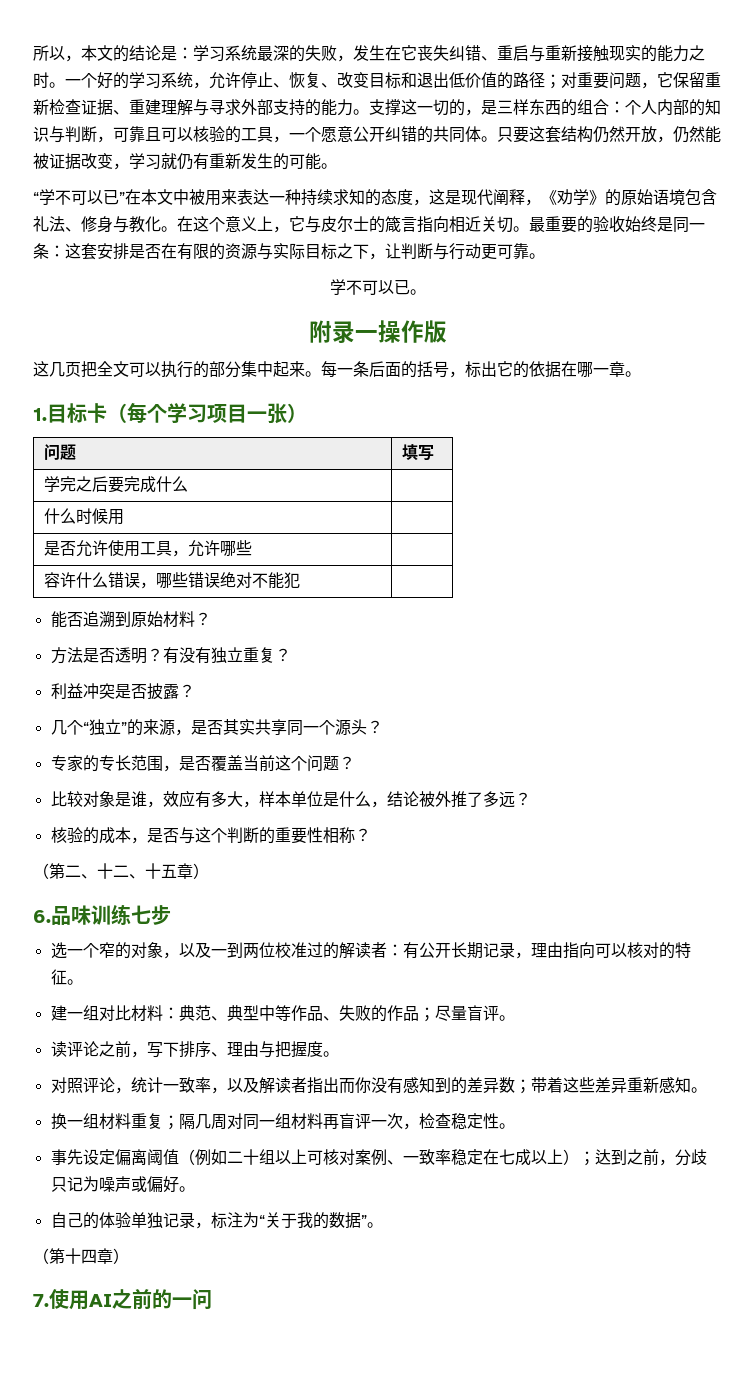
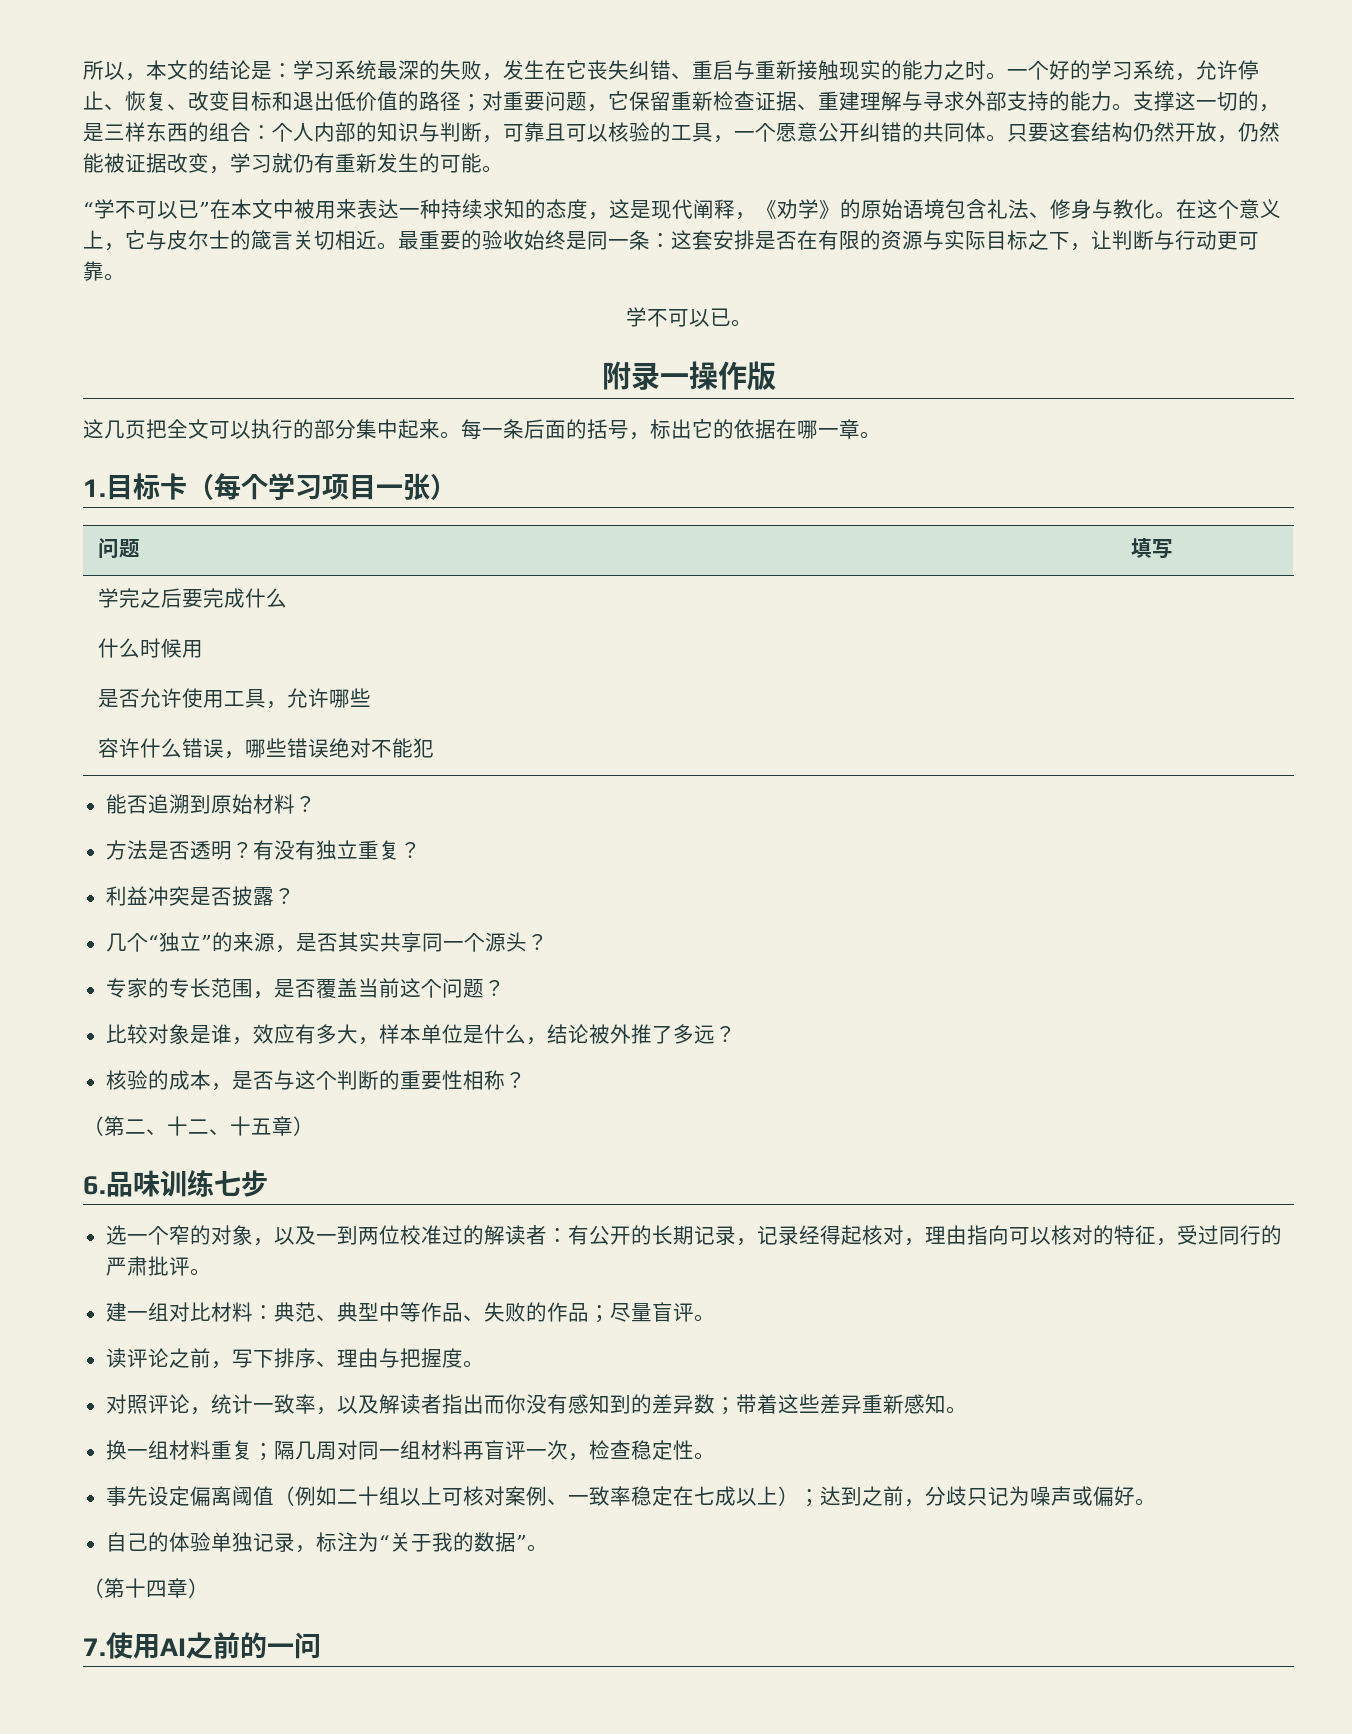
[417,216,513,233] 指向相近关切 -> [293,230,377,250] 关切相近
(451, 950) none -> [630,1225,652,1245] 的
(531, 955) none -> [756,1225,925,1246] 记录经得起核对，
(67, 977) none -> [1155,1225,1282,1246] [105,1256,190,1276] ，受过同行的严肃批评

